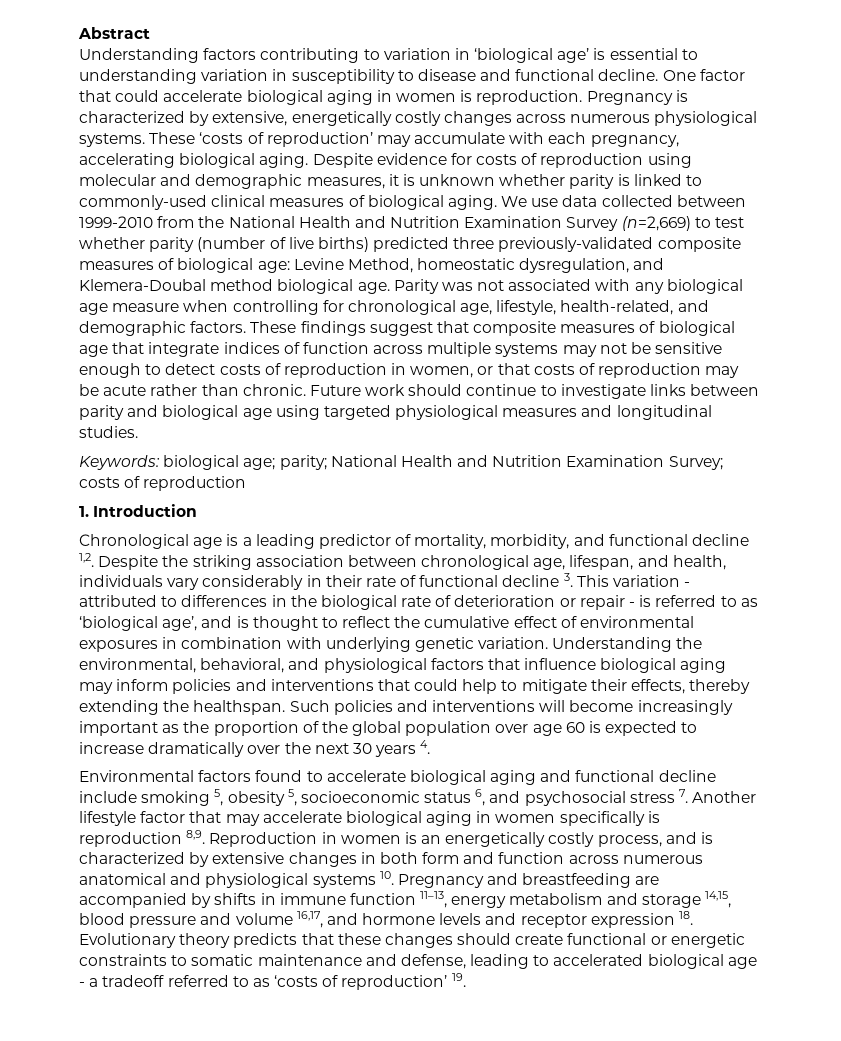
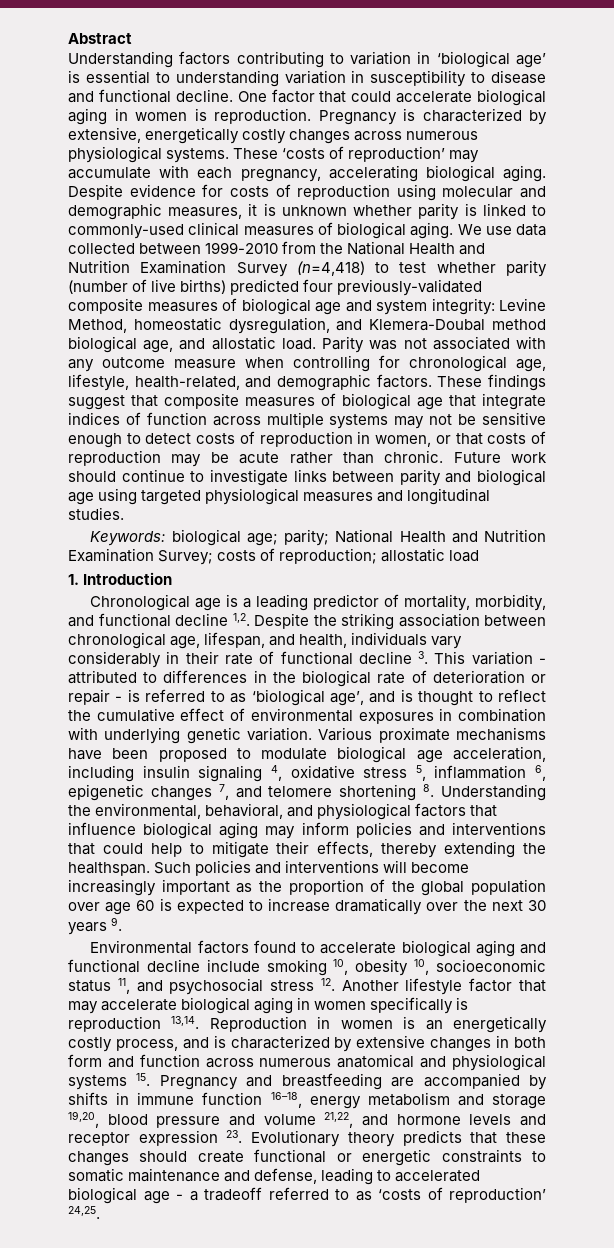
[621,216,691,231] (n=2,669) -> [296,261,365,276] (n=4,418)
[453,237,495,249] three -> [303,279,334,292] four
[257,261,290,273] age: -> [315,298,495,315] age and system integrity:
[357,282,390,294] age. -> [143,336,316,353] age, and allostatic load.
[666,279,743,294] [79,303,108,315] biological age -> [102,357,165,368] outcome
[143,476,247,491] reproduction -> [279,548,480,564] reproduction; allostatic load
(549, 643) none -> [318,727,546,743] [68,746,546,763] [68,765,546,782] [68,784,435,801] Various proximate mechanisms have been proposed to modulate biological age acceleration, including insulin signaling 4, oxidative stress 5, inflammation 6, epigenetic changes 7, and telomere shortening 8.
[420,740,431,754] 4. -> [111,917,123,931] 9.
[214,789,297,806] 5, obesity 5, -> [333,959,430,976] 10, obesity 10,
[475,789,486,806] 6, -> [117,978,130,994] 11,
[679,789,689,803] 7. -> [320,978,335,991] 12.
[186,830,206,844] 8,9. -> [171,1016,200,1029] 13,14.
[379,871,394,885] 10. -> [136,1073,151,1086] 15.
[420,891,448,908] 11–13, -> [270,1092,302,1108] 16–18,
[705,891,732,908] 14,15, -> [68,1111,99,1128] 19,20,
[296,911,323,928] 16,17, -> [324,1112,354,1128] 21,22,
[679,911,694,925] 18. -> [226,1130,243,1143] 23.
[451,973,466,987] 19. -> [68,1206,100,1219] 24,25.

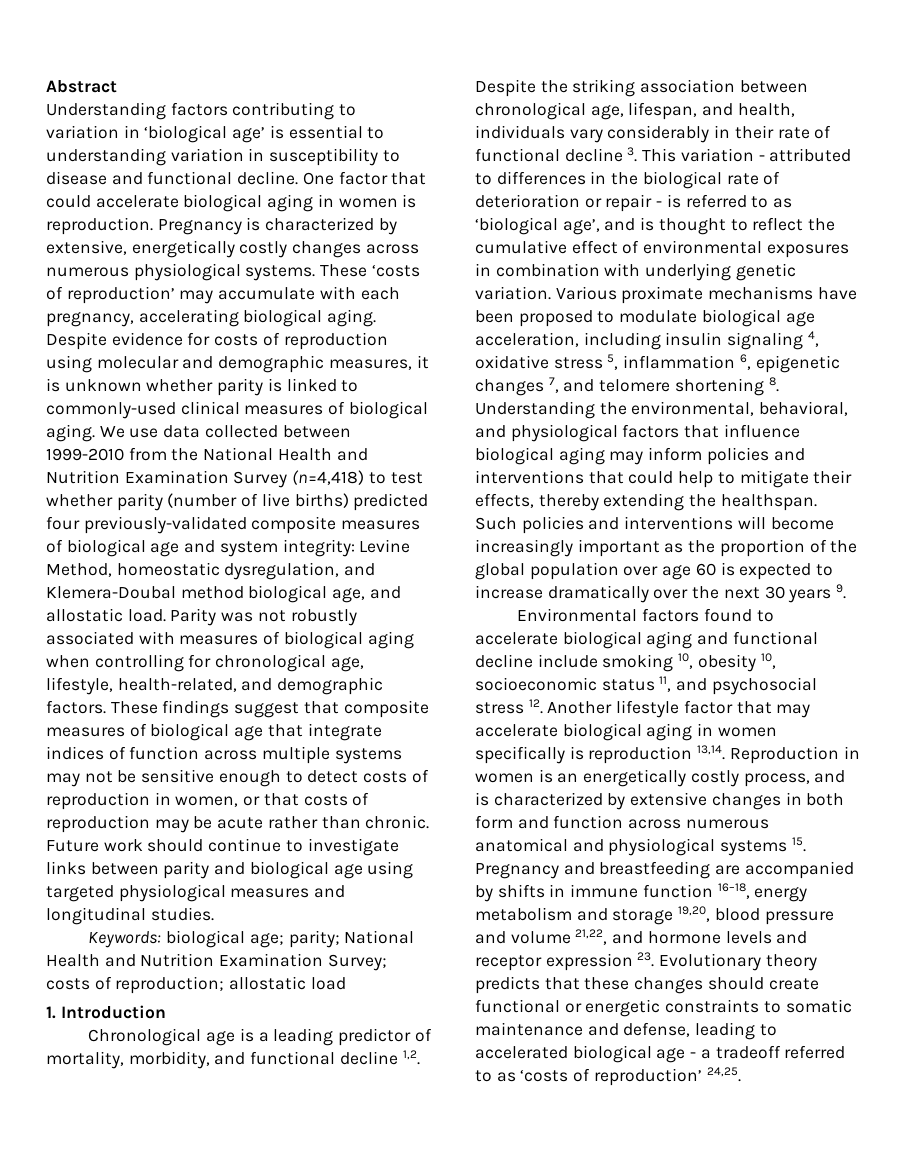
(427, 343) none -> [290,609,357,626] robustly
[68,357,236,372] any outcome measure -> [179,631,414,649] measures of biological aging

